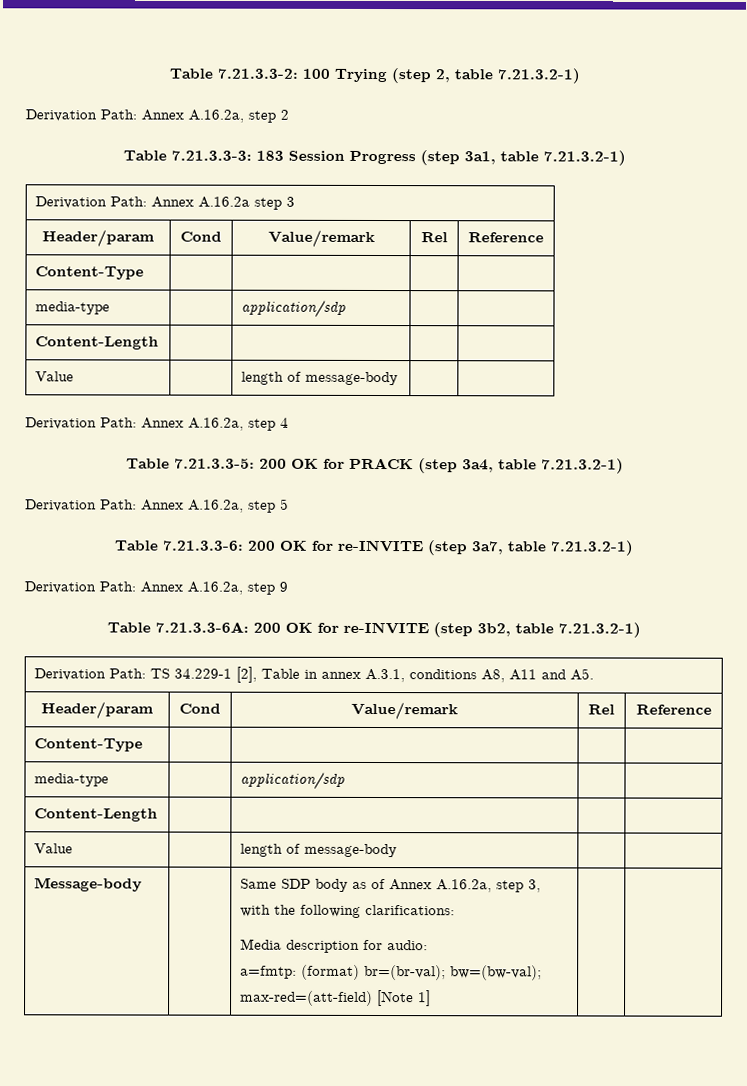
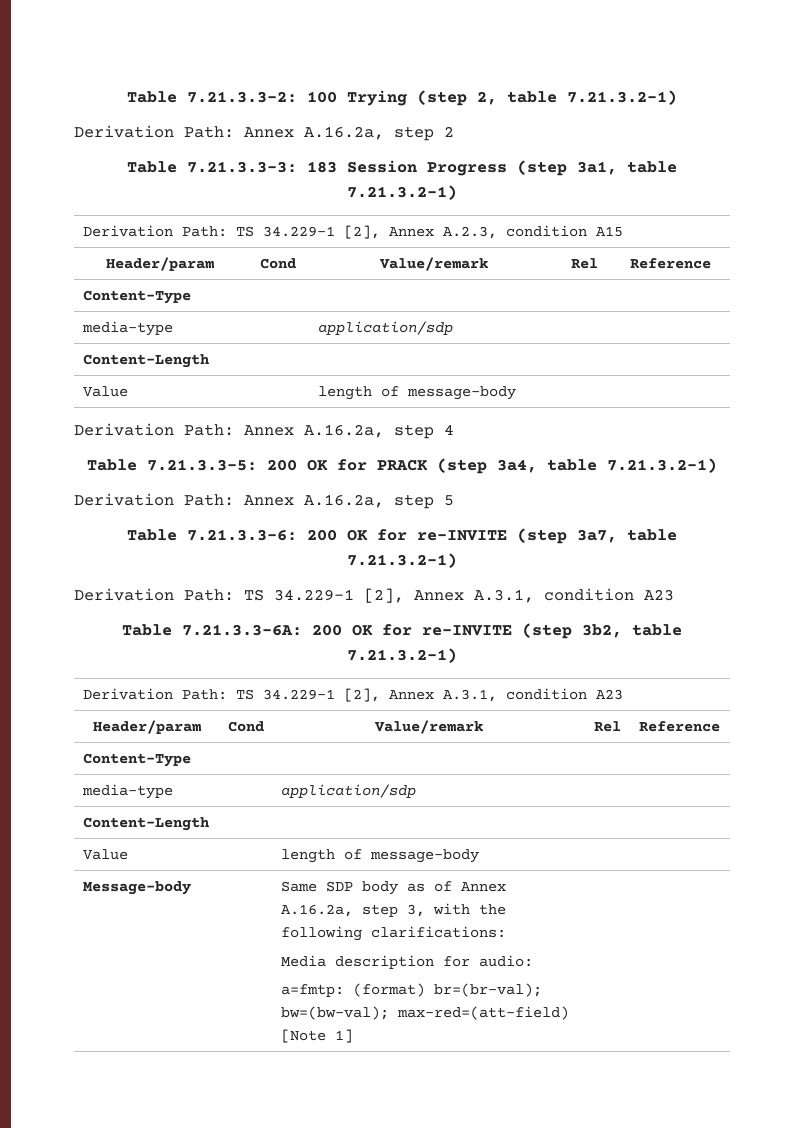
[151,196,296,210] Annex A.16.2a step 3 -> [235,225,623,239] TS 34.229-1 [2], Annex A.2.3, condition A15
[140,581,288,595] Annex A.16.2a, step 9 -> [244,588,674,603] TS 34.229-1 [2], Annex A.3.1, condition A23
[261,668,595,683] Table in annex A.3.1, conditions A8, A11 and A5. -> [388,688,623,702] Annex A.3.1, condition A23

